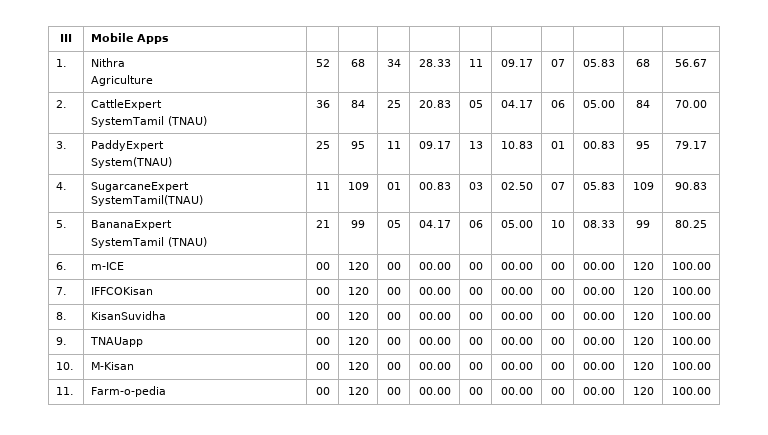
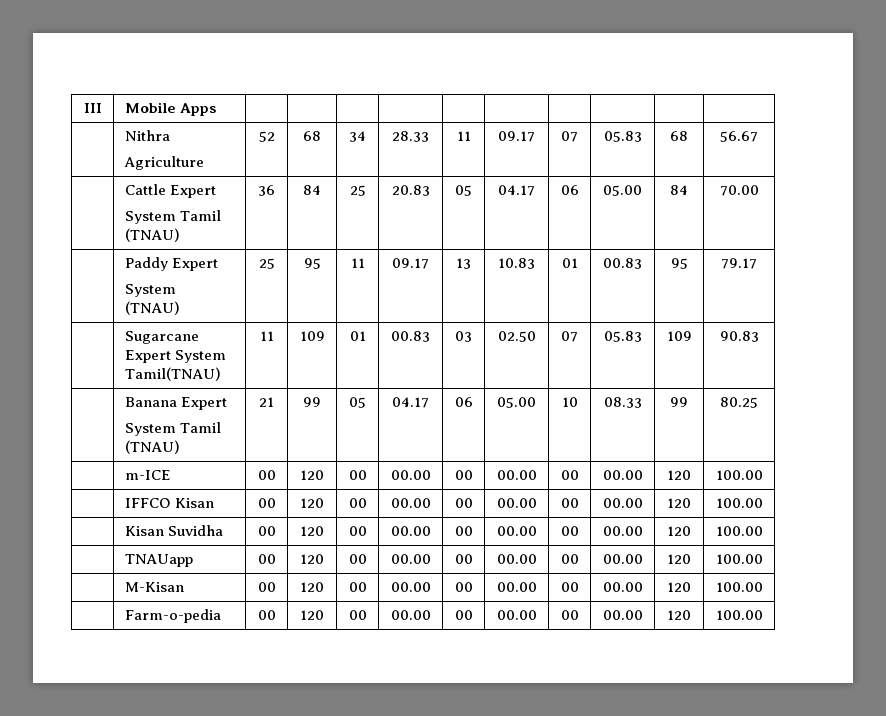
[56,59,68,67] 1. -> (216, 109) none
[56,100,68,108] [91,99,163,110] [91,116,165,127] 2. | CattleExpert // SystemTamil -> [124,184,216,198] [124,210,221,224] | Cattle Expert // System Tamil
[56,141,68,149] [91,140,165,151] [91,157,173,168] 3. | PaddyExpert // System(TNAU) -> [124,257,218,271] [124,284,176,297] [124,301,180,315] | Paddy Expert // System (TNAU)
[56,182,68,190] [91,182,190,192] [91,195,204,206] 4. | SugarcaneExpert SystemTamil(TNAU) -> [124,331,199,344] [124,350,226,363] [124,367,221,381] | Sugarcane Expert System Tamil(TNAU)
[56,220,68,228] [91,220,173,230] [91,237,165,248] 5. | BananaExpert // SystemTamil -> [124,397,227,410] [124,422,221,436] | Banana Expert // System Tamil
[56,262,68,270] 6. -> (758, 402) none
[56,287,68,295] [91,287,154,295] 7. | IFFCOKisan -> [124,498,214,508] | IFFCO Kisan
[56,312,68,320] [91,311,167,320] 8. | KisanSuvidha -> [124,525,223,536] | Kisan Suvidha
[56,337,68,345] 9. -> (763, 531) none
[56,362,75,370] 10. -> (763, 559) none
[56,387,75,395] 11. -> (763, 587) none

